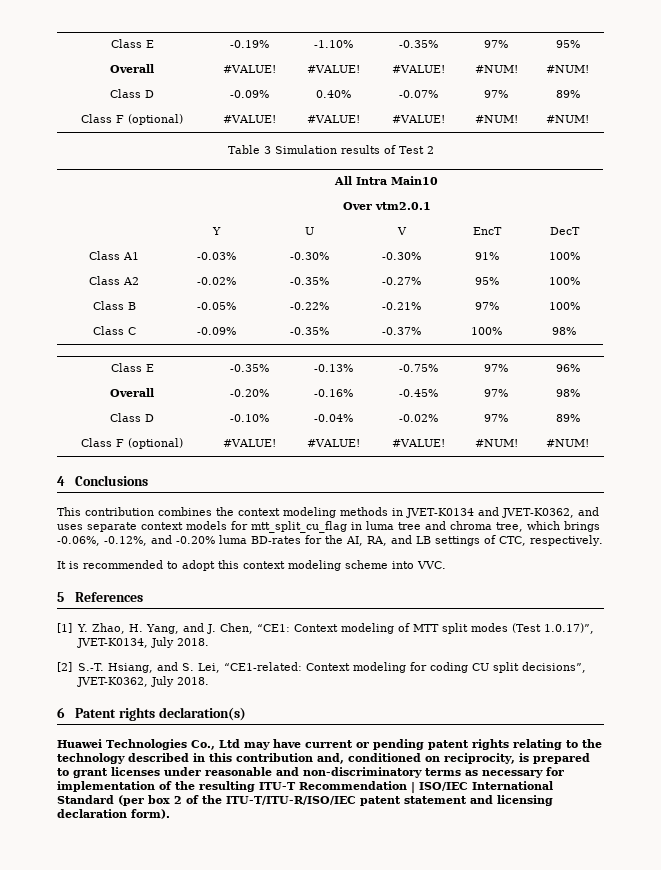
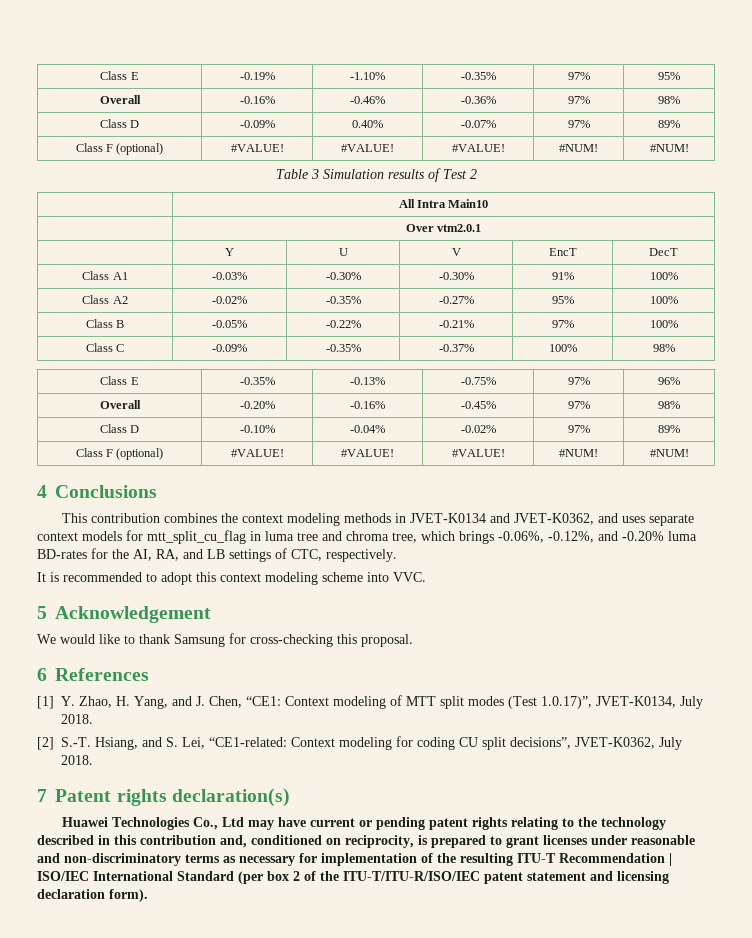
[222,65,276,73] [307,65,360,73] [391,65,445,73] [474,65,518,73] [546,65,589,73] #VALUE! | #VALUE! | #VALUE! | #NUM! | #NUM! -> [239,96,275,104] [350,96,385,104] [460,96,496,104] [567,96,590,104] [658,96,680,104] -0.16% | -0.46% | -0.36% | 97% | 98%
(64, 597) none -> [55,606,212,623] [37,633,413,647] [37,668,47,681] Acknowledgement // We would like to thank Samsung for cross-checking this proposal. // 6
[57,707,65,718] 6 -> [37,789,47,802] 7

